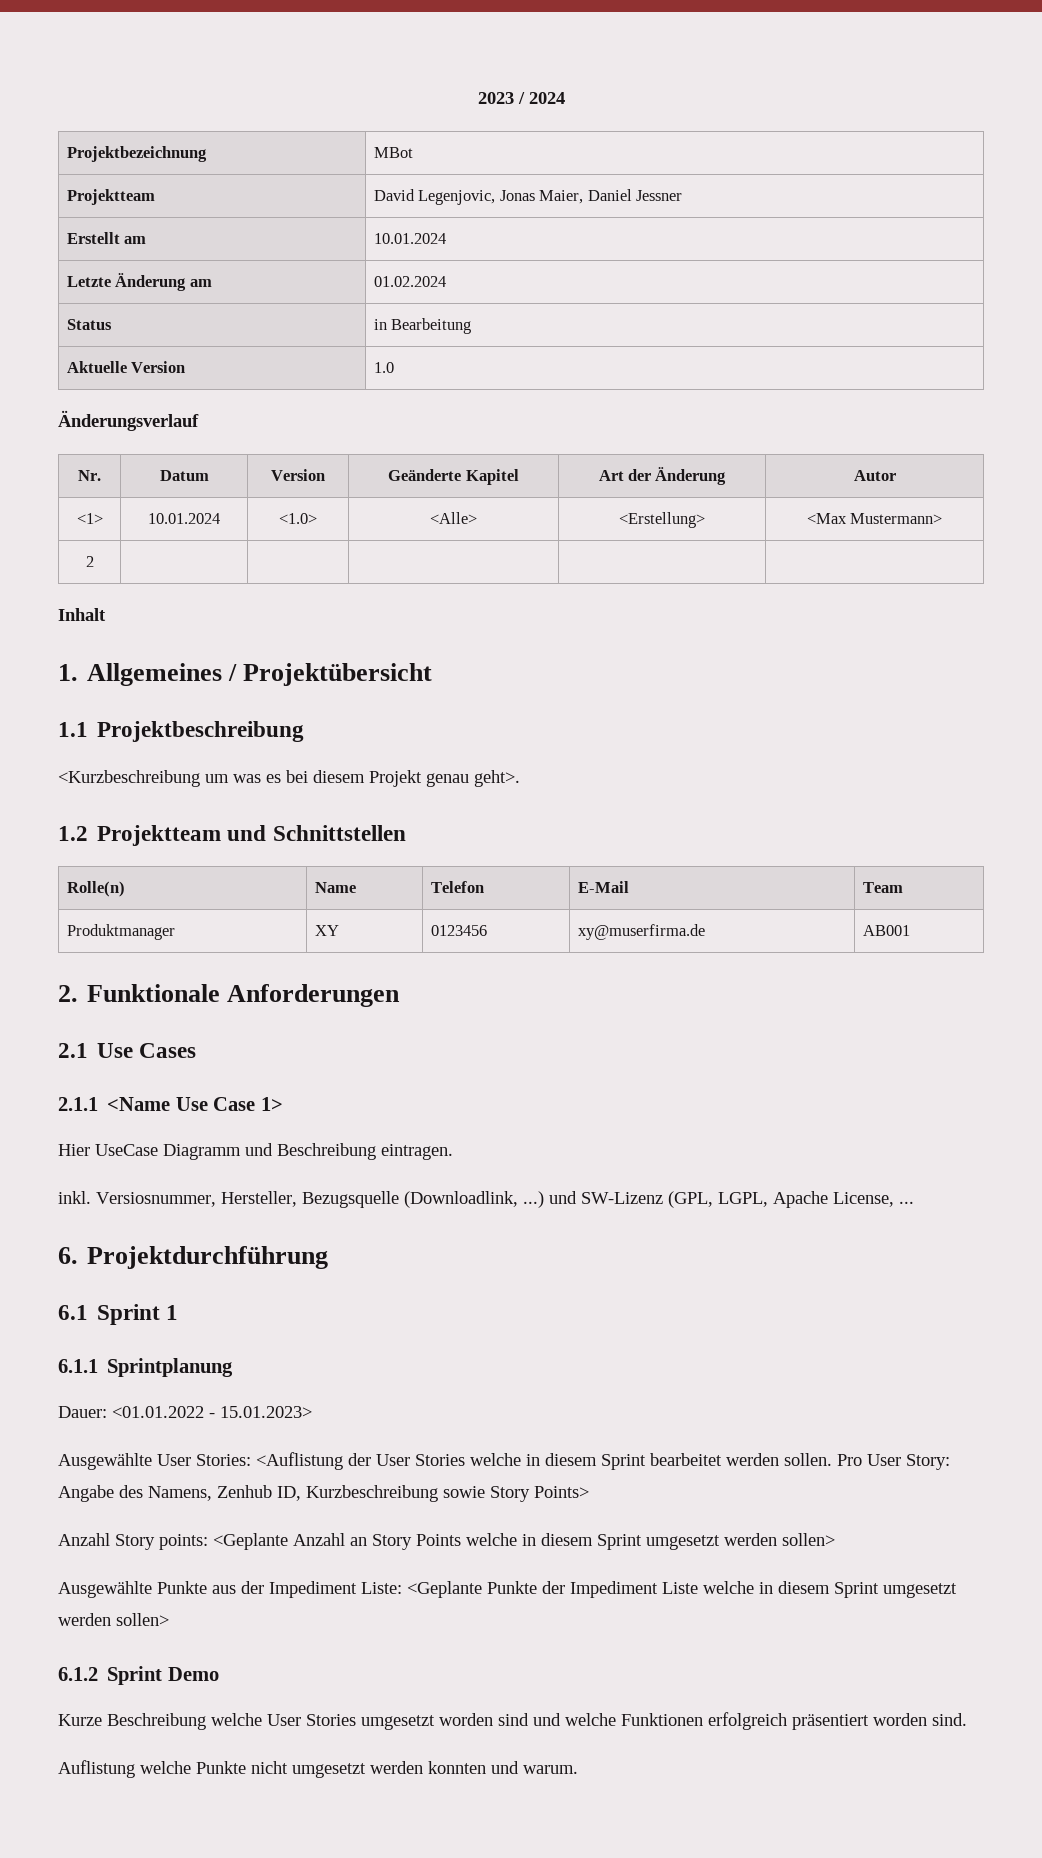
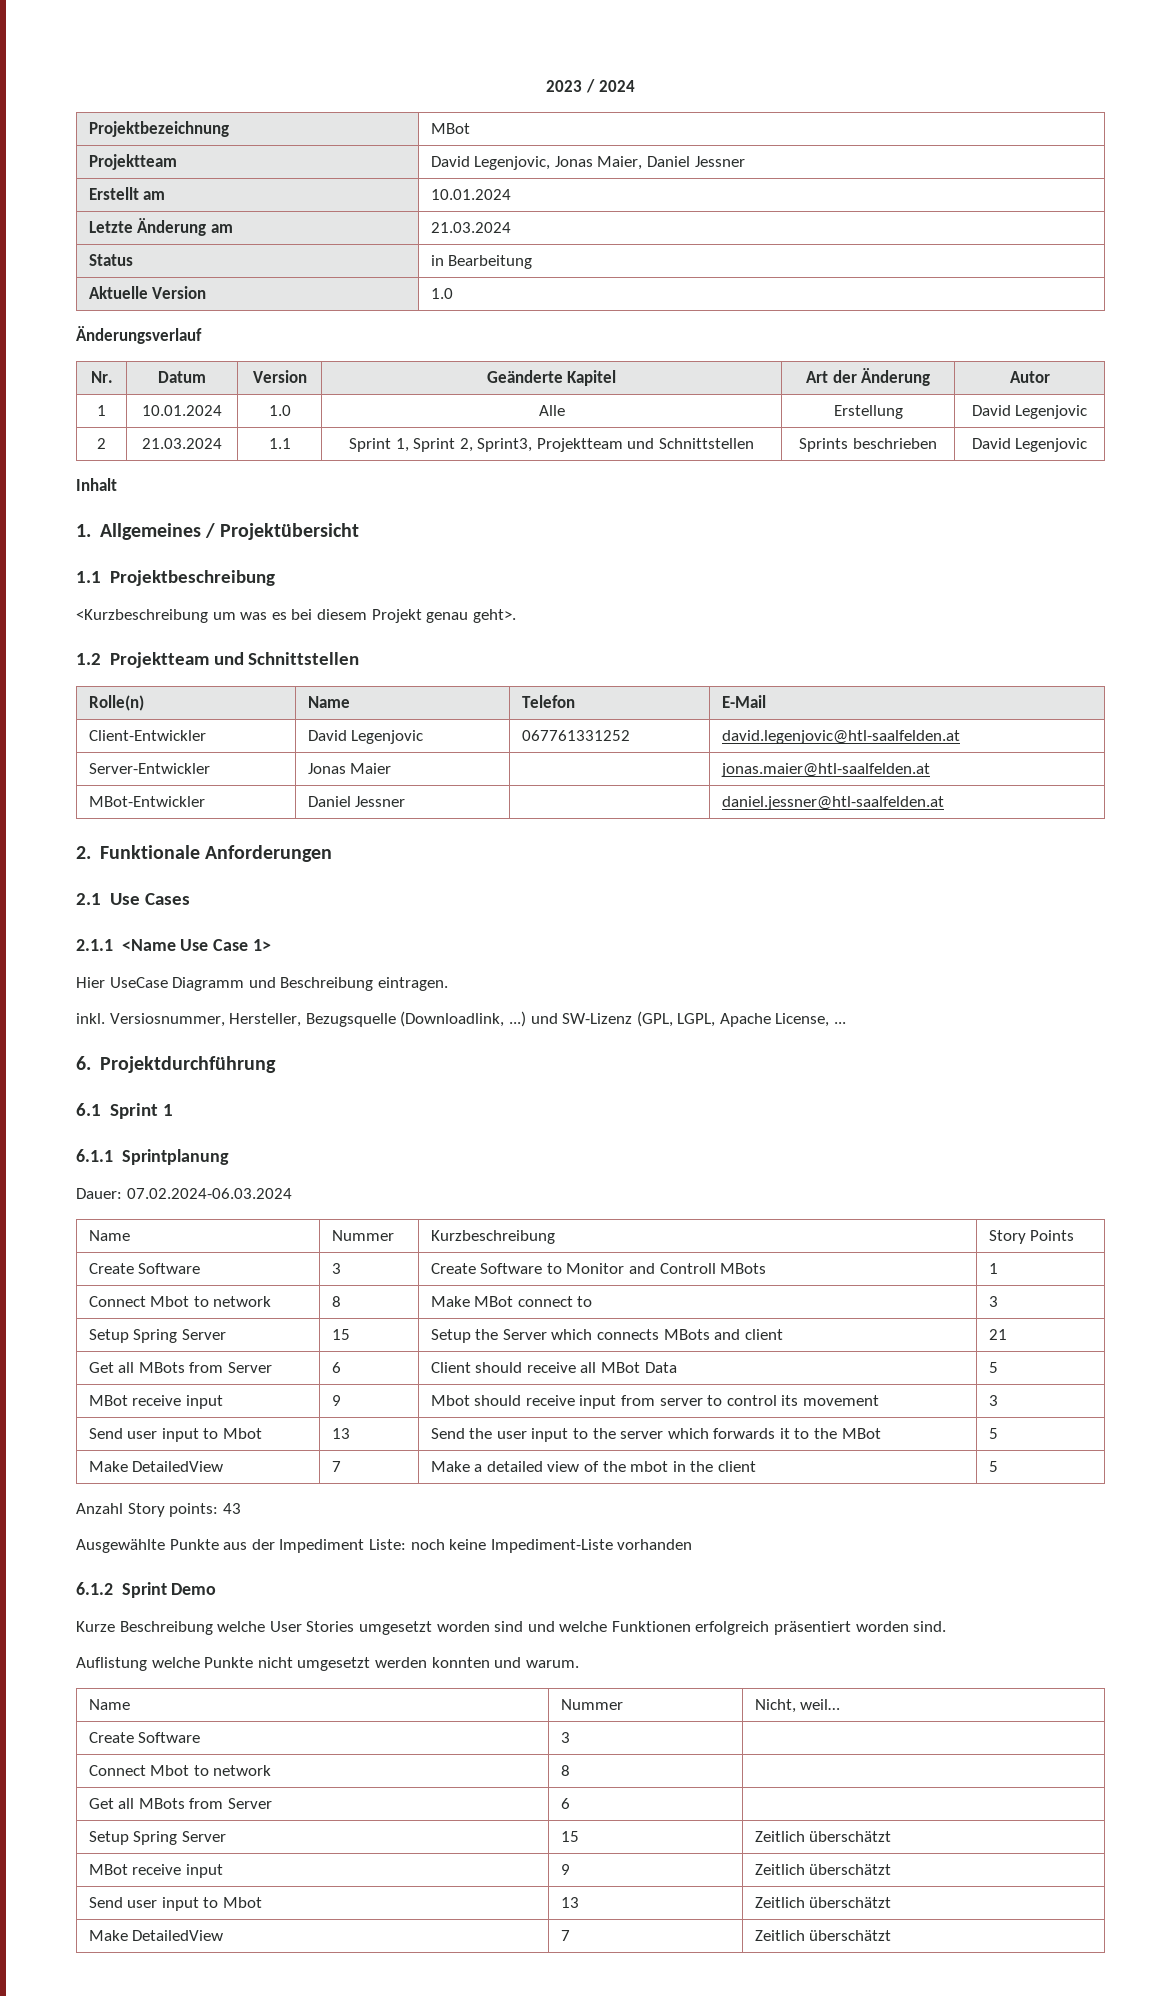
[373,276,446,287] 01.02.2024 -> [430,222,511,233] 21.03.2024
[76,513,103,524] <1> -> [97,405,106,416] 1
[279,513,317,524] [430,512,477,524] [619,512,705,528] [806,513,943,524] [85,556,94,567] <1.0> | <Alle> | <Erstellung> | <Max Mustermann> // 2 | | | | | -> [268,405,291,416] [538,405,565,416] [833,405,903,419] [971,405,1088,419] [97,438,106,449] [142,438,222,449] [268,438,291,449] [348,438,755,452] [799,438,937,452] [971,438,1088,452] 1.0 | Alle | Erstellung | David Legenjovic // 2 | 21.03.2024 | 1.1 | Sprint 1, Sprint 2, Sprint3, Projektteam und Schnittstellen | Sprints beschrieben | David Legenjovic
[862,882,903,893] [66,924,175,940] [314,925,339,936] [430,925,487,936] [577,924,705,940] [862,925,910,936] | Team // Produktmanager | XY | 0123456 | xy@muserfirma.de | AB001 -> [88,730,206,741] [307,730,424,744] [521,730,630,741] [721,730,960,744] [88,763,210,774] [307,763,392,774] [720,763,930,777] [88,796,205,807] [307,796,406,807] [721,796,944,810] // Client-Entwickler | David Legenjovic | 067761331252 | david.legenjovic@htl-saalfelden.at // Server-Entwickler | Jonas Maier | | jonas.maier@htl-saalfelden.at // MBot-Entwickler | Daniel Jessner | | daniel.jessner@htl-saalfelden.at
[112,1406,312,1418] [58,1452,950,1470] [58,1485,589,1502] [58,1533,835,1550] <01.01.2022 - 15.01.2023> // Ausgewählte User Stories: <Auflistung der User Stories welche in diesem Sprint bearbeitet werden sollen. Pro User Story: Angabe des Namens, Zenhub ID, Kurzbeschreibung sowie Story Points> // Anzahl Story points: <Geplante Anzahl an Story Points welche in diesem Sprint umgesetzt werden sollen> -> [126,1188,292,1199] [88,1230,130,1241] [331,1230,394,1241] [430,1230,555,1244] [988,1230,1075,1244] [88,1263,201,1274] [331,1263,341,1274] [430,1263,767,1274] [988,1263,998,1274] [88,1296,272,1307] [331,1296,341,1307] [430,1296,593,1307] [988,1296,998,1307] [88,1329,226,1343] [331,1329,350,1340] [430,1329,783,1343] [988,1329,1007,1340] [88,1362,272,1373] [331,1362,341,1373] [430,1362,677,1373] [988,1362,998,1373] [88,1395,223,1409] [331,1395,341,1406] [430,1395,879,1409] [988,1395,998,1406] [88,1428,262,1442] [331,1428,350,1439] [430,1428,881,1442] [988,1428,998,1439] [88,1461,224,1472] [331,1461,341,1472] [430,1461,756,1472] [988,1461,998,1472] [76,1503,241,1517] 07.02.2024-06.03.2024 // Name | Nummer | Kurzbeschreibung | Story Points // Create Software | 3 | Create Software to Monitor and Controll MBots | 1 // Connect Mbot to network | 8 | Make MBot connect to | 3 // Setup Spring Server | 15 | Setup the Server which connects MBots and client | 21 // Get all MBots from Server | 6 | Client should receive all MBot Data | 5 // MBot receive input | 9 | Mbot should receive input from server to control its movement | 3 // Send user input to Mbot | 13 | Send the user input to the server which forwards it to the MBot | 5 // Make DetailedView | 7 | Make a detailed view of the mbot in the client | 5 // Anzahl Story points: 43
[407,1581,957,1598] [58,1613,169,1626] <Geplante Punkte der Impediment Liste welche in diesem Sprint umgesetzt werden sollen> -> [410,1539,693,1553] noch keine Impediment-Liste vorhanden
(578, 1769) none -> [88,1699,130,1710] [560,1699,623,1710] [754,1699,841,1713] [88,1732,201,1743] [560,1732,570,1743] [88,1765,272,1776] [560,1765,570,1776] [88,1798,272,1809] [560,1798,570,1809] [88,1831,226,1845] [560,1831,579,1842] [754,1831,892,1842] [88,1864,223,1878] [560,1864,570,1875] [754,1864,892,1875] [88,1897,262,1911] [560,1897,579,1908] [754,1897,892,1908] [88,1930,224,1941] [560,1930,570,1941] [754,1930,892,1941] // Name | Nummer | Nicht, weil… // Create Software | 3 | // Connect Mbot to network | 8 | // Get all MBots from Server | 6 | // Setup Spring Server | 15 | Zeitlich überschätzt // MBot receive input | 9 | Zeitlich überschätzt // Send user input to Mbot | 13 | Zeitlich überschätzt // Make DetailedView | 7 | Zeitlich überschätzt

